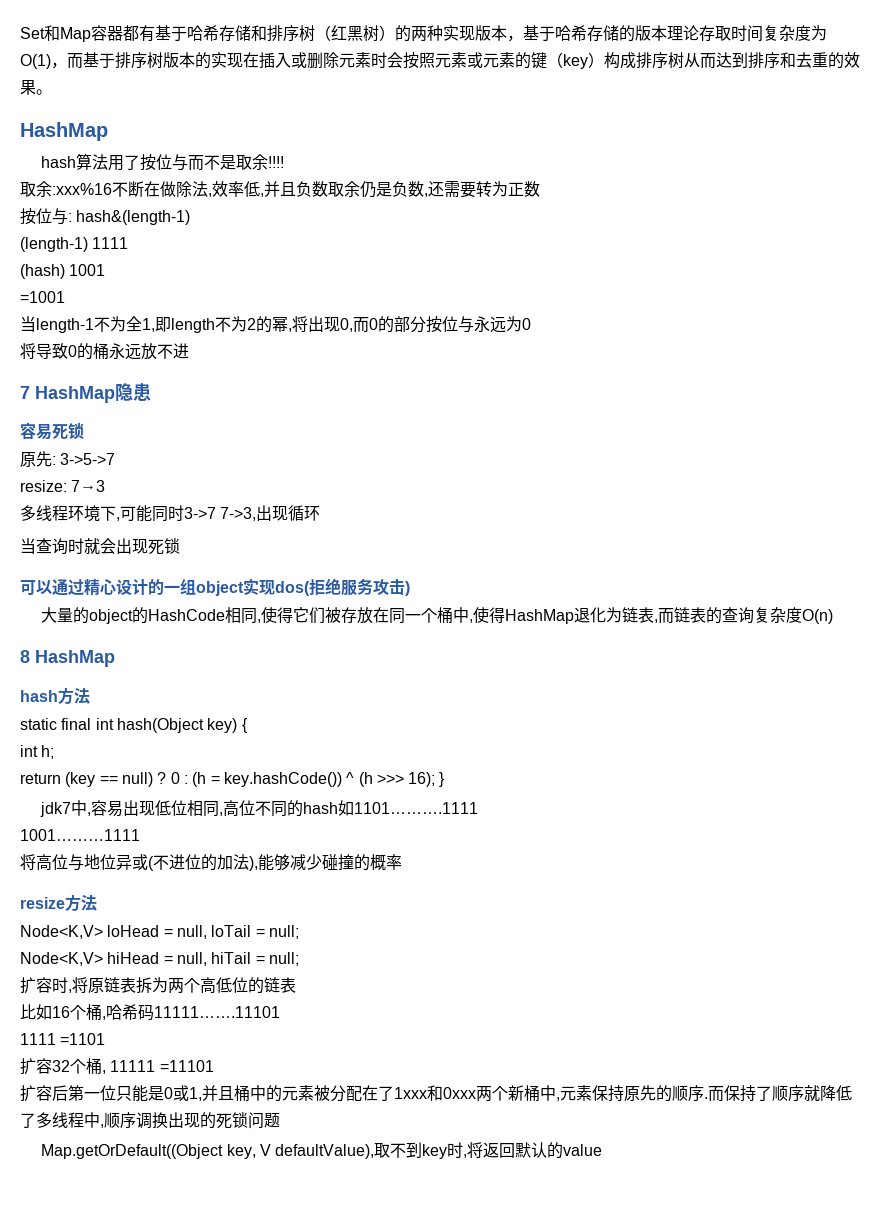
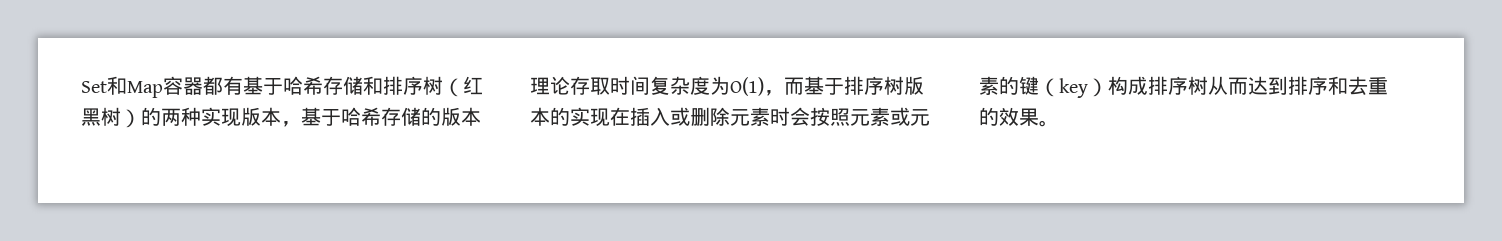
[20,122,108,141] [41,153,285,171] [20,181,540,198] [20,208,191,225] [20,237,129,252] [20,264,106,279] [20,291,65,303] [20,316,531,333] [20,343,189,360] [20,383,151,403] [20,422,84,440] [20,451,116,467] [20,480,106,492] [20,505,321,522] [20,538,180,555] [20,578,410,596] [41,607,834,624] [20,650,115,667] [20,687,90,705] [20,718,248,733] [20,745,55,759] [20,772,446,787] [40,800,479,817] [20,829,140,841] [20,854,402,871] [20,894,97,912] [20,925,299,939] [20,952,299,966] [20,977,296,994] [20,1004,280,1021] [20,1033,106,1045] [20,1058,214,1075] [20,1085,852,1102] [20,1112,280,1129] [41,1142,603,1159] // HashMap // hash算法用了按位与而不是取余!!!! // 取余:xxx%16不断在做除法,效率低,并且负数取余仍是负数,还需要转为正数 // 按位与: hash&(length-1) // (length-1) 1111 // (hash) 1001 // =1001 // 当length-1不为全1,即length不为2的幂,将出现0,而0的部分按位与永远为0 // 将导致0的桶永远放不进 // 7 HashMap隐患 // 容易死锁 // 原先: 3->5->7 // resize: 7→3 // 多线程环境下,可能同时3->7 7->3,出现循环 // 当查询时就会出现死锁 // 可以通过精心设计的一组object实现dos(拒绝服务攻击) // 大量的object的HashCode相同,使得它们被存放在同一个桶中,使得HashMap退化为链表,而链表的查询复杂度O(n) // 8 HashMap // hash方法 // static final int hash(Object key) { // int h; // return (key == null) ? 0 : (h = key.hashCode()) ^ (h >>> 16); } // jdk7中,容易出现低位相同,高位不同的hash如1101……….1111 // 1001………1111 // 将高位与地位异或(不进位的加法),能够减少碰撞的概率 // resize方法 // Node<K,V> loHead = null, loTail = null; // Node<K,V> hiHead = null, hiTail = null; // 扩容时,将原链表拆为两个高低位的链表 // 比如16个桶,哈希码11111…….11101 // 1111 =1101 // 扩容32个桶, 11111 =11101 // 扩容后第一位只能是0或1,并且桶中的元素被分配在了1xxx和0xxx两个新桶中,元素保持原先的顺序.而保持了顺序就降低了多线程中,顺序调换出现的死锁问题 // Map.getOrDefault((Object key, V defaultValue),取不到key时,将返回默认的value -> (1059, 123) none

